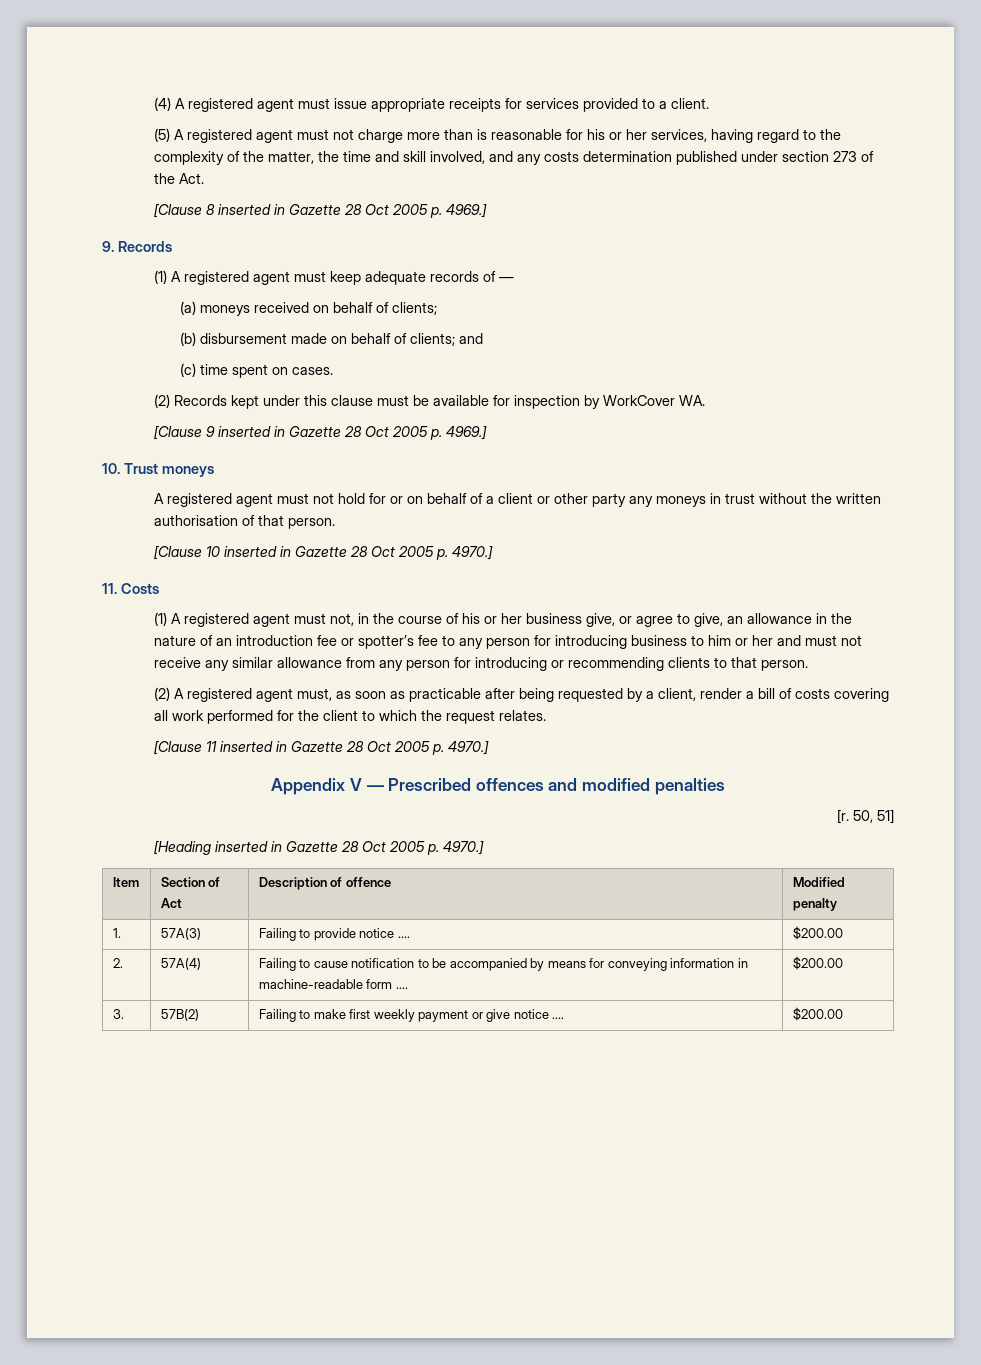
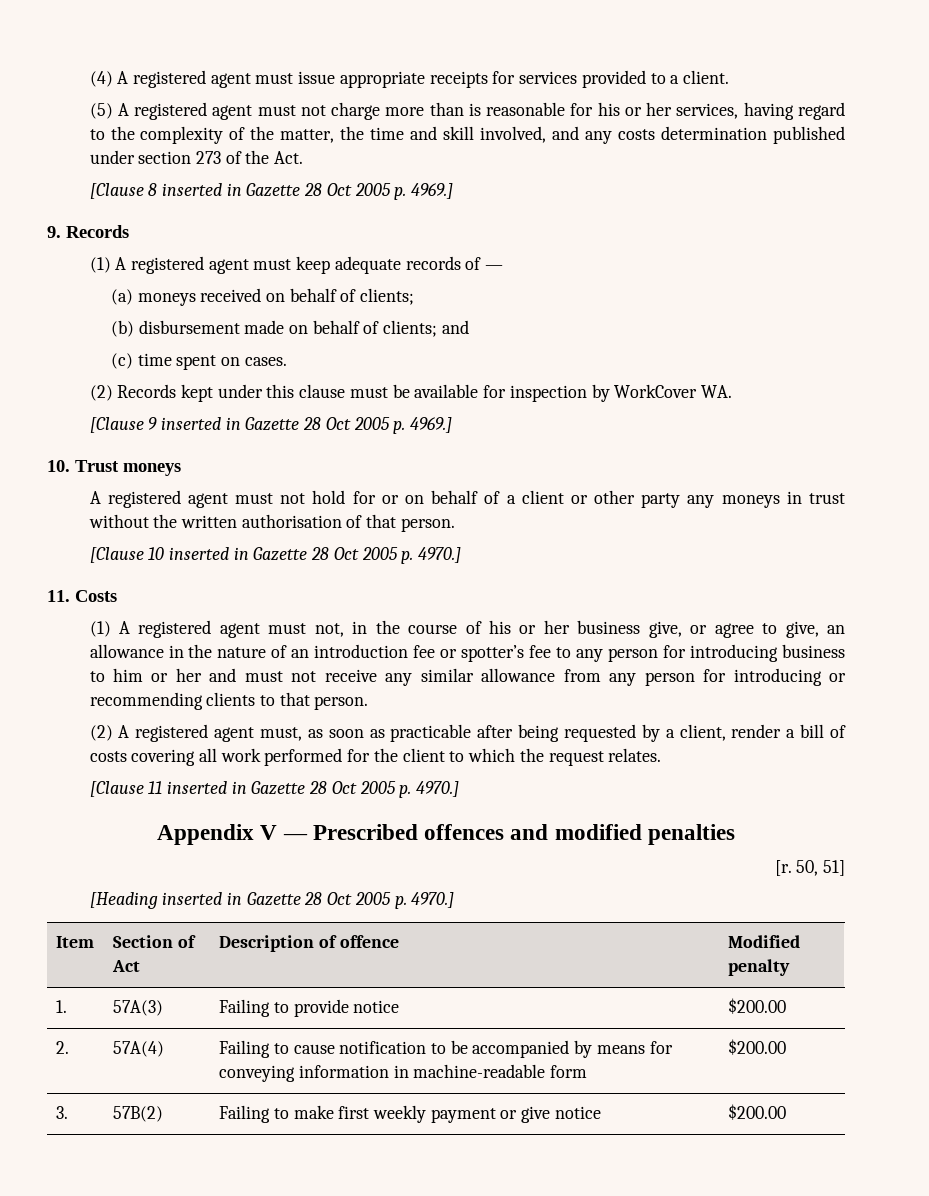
[397,936,410,938] .... -> (400, 1006) none
[395,987,408,989] .... -> (588, 1071) none
[552,1017,565,1019] .... -> (601, 1112) none

